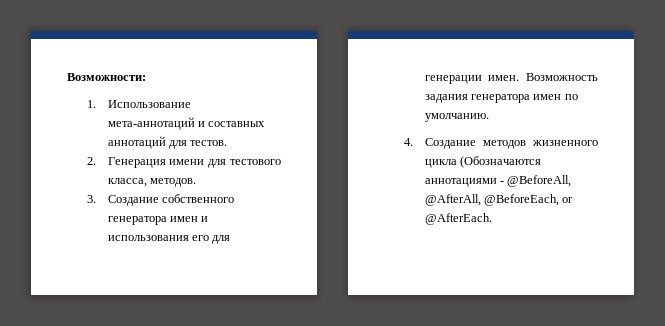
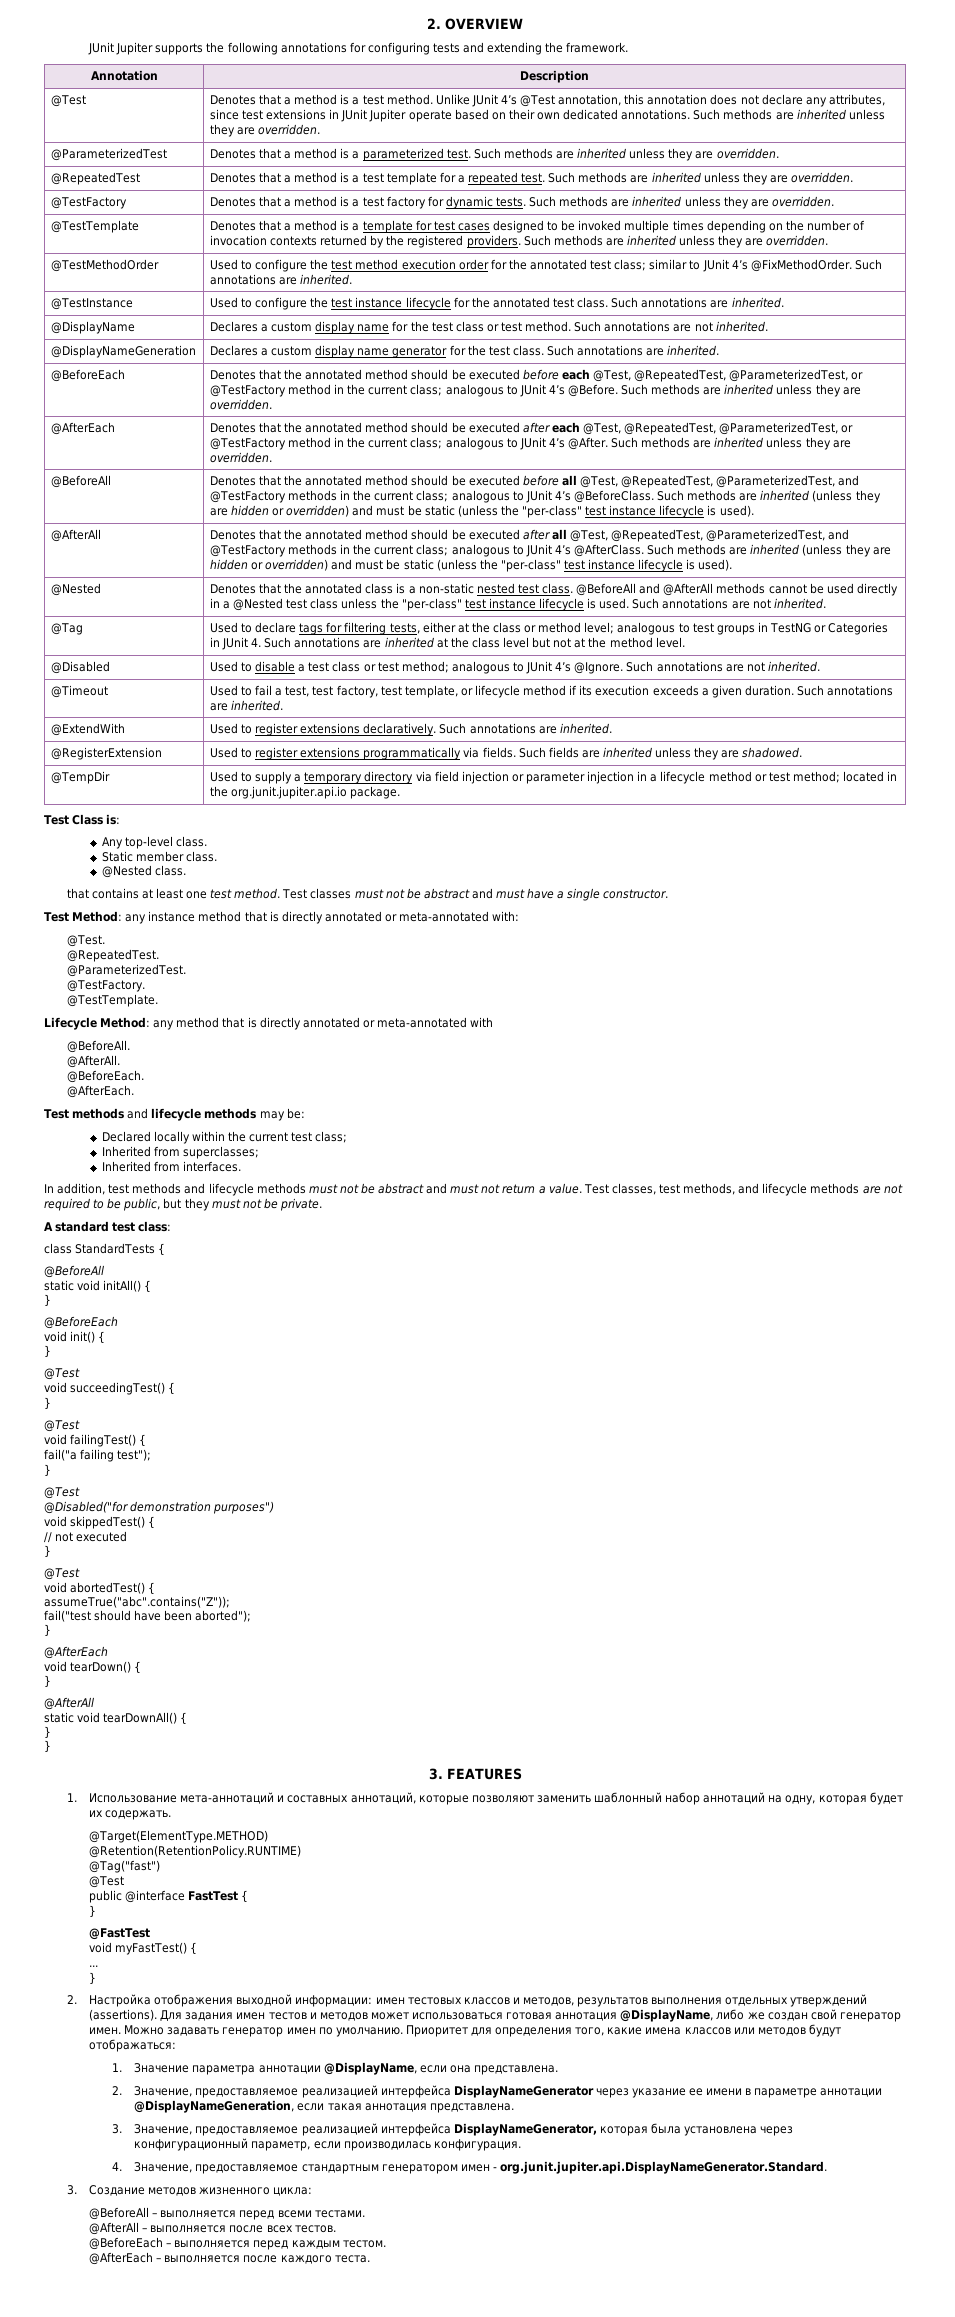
[67,73,146,81] Возможности: -> [427,18,523,30] [88,42,629,55] [90,70,158,81] [520,70,589,83] [50,95,86,107] [209,94,885,107] [209,109,885,122] [209,124,321,137] [50,148,167,161] [209,148,779,161] [50,172,140,185] [209,172,853,185] [50,197,127,209] [209,196,834,209] [50,220,139,233] [209,220,866,233] [209,235,829,248] [50,259,159,272] [209,259,882,272] [209,274,353,285] [50,298,133,310] [209,297,784,310] [50,321,135,334] [209,321,768,334] [50,345,196,358] [209,345,720,358] [50,369,125,382] [209,369,864,382] [209,384,861,397] [209,399,272,410] [50,422,115,435] [209,422,854,435] [209,437,851,450] [209,452,272,463] [50,475,111,488] [209,475,860,488] [209,490,881,503] [209,505,754,518] [50,529,101,542] [209,529,850,542] [209,544,891,557] [209,559,733,572] [50,583,101,596] [209,583,898,596] [209,598,826,611] [50,623,83,635] [209,622,889,635] [209,637,685,650] [50,661,110,674] [209,661,820,674] [50,685,108,698] [209,685,894,698] [209,700,284,711] [50,723,125,736] [209,723,612,736] [50,747,162,760] [209,747,803,760] [50,771,110,784] [209,771,898,784] [209,786,401,799] [44,814,121,825] [101,836,208,849] [101,851,218,862] [101,865,186,878] [66,888,669,901] [44,911,520,924] [66,935,105,947] [66,949,159,962] [66,964,186,977] [66,980,145,992] [66,994,158,1007] [44,1017,494,1030] [66,1040,130,1053] [66,1055,120,1068] [66,1070,144,1083] [66,1085,134,1098] [44,1108,305,1121] [101,1131,348,1144] [101,1146,260,1159] [101,1161,242,1172] [44,1183,903,1196] [44,1198,322,1211] [44,1221,172,1232] [44,1243,166,1255] [44,1265,104,1278] [44,1280,152,1292] [44,1294,51,1306] [44,1316,118,1329] [44,1331,106,1343] [44,1345,51,1357] [44,1368,80,1380] [44,1382,176,1395] [44,1397,51,1409] [44,1420,80,1432] [44,1434,147,1447] [44,1449,152,1462] [44,1464,51,1476] [44,1487,80,1499] [44,1501,275,1514] [44,1516,156,1529] [44,1531,128,1543] [44,1545,51,1557] [44,1568,80,1580] [44,1582,156,1594] [44,1596,230,1608] [44,1610,252,1622] [44,1624,51,1636] [44,1646,108,1659] [44,1661,142,1673] [44,1675,51,1687] [44,1697,94,1710] [44,1712,188,1724] [44,1726,51,1738] [44,1740,51,1752] [428,1768,522,1780] 2. OVERVIEW // JUnit Jupiter supports the following annotations for configuring tests and extending the framework. // Annotation | Description // @Test | Denotes that a method is a test method. Unlike JUnit 4’s @Test annotation, this annotation does not declare any attributes, since test extensions in JUnit Jupiter operate based on their own dedicated annotations. Such methods are inherited unless they are overridden. // @ParameterizedTest | Denotes that a method is a parameterized test. Such methods are inherited unless they are overridden. // @RepeatedTest | Denotes that a method is a test template for a repeated test. Such methods are inherited unless they are overridden. // @TestFactory | Denotes that a method is a test factory for dynamic tests. Such methods are inherited unless they are overridden. // @TestTemplate | Denotes that a method is a template for test cases designed to be invoked multiple times depending on the number of invocation contexts returned by the registered providers. Such methods are inherited unless they are overridden. // @TestMethodOrder | Used to configure the test method execution order for the annotated test class; similar to JUnit 4’s @FixMethodOrder. Such annotations are inherited. // @TestInstance | Used to configure the test instance lifecycle for the annotated test class. Such annotations are inherited. // @DisplayName | Declares a custom display name for the test class or test method. Such annotations are not inherited. // @DisplayNameGeneration | Declares a custom display name generator for the test class. Such annotations are inherited. // @BeforeEach | Denotes that the annotated method should be executed before each @Test, @RepeatedTest, @ParameterizedTest, or @TestFactory method in the current class; analogous to JUnit 4’s @Before. Such methods are inherited unless they are overridden. // @AfterEach | Denotes that the annotated method should be executed after each @Test, @RepeatedTest, @ParameterizedTest, or @TestFactory method in the current class; analogous to JUnit 4’s @After. Such methods are inherited unless they are overridden. // @BeforeAll | Denotes that the annotated method should be executed before all @Test, @RepeatedTest, @ParameterizedTest, and @TestFactory methods in the current class; analogous to JUnit 4’s @BeforeClass. Such methods are inherited (unless they are hidden or overridden) and must be static (unless the "per-class" test instance lifecycle is used). // @AfterAll | Denotes that the annotated method should be executed after all @Test, @RepeatedTest, @ParameterizedTest, and @TestFactory methods in the current class; analogous to JUnit 4’s @AfterClass. Such methods are inherited (unless they are hidden or overridden) and must be static (unless the "per-class" test instance lifecycle is used). // @Nested | Denotes that the annotated class is a non-static nested test class. @BeforeAll and @AfterAll methods cannot be used directly in a @Nested test class unless the "per-class" test instance lifecycle is used. Such annotations are not inherited. // @Tag | Used to declare tags for filtering tests, either at the class or method level; analogous to test groups in TestNG or Categories in JUnit 4. Such annotations are inherited at the class level but not at the method level. // @Disabled | Used to disable a test class or test method; analogous to JUnit 4’s @Ignore. Such annotations are not inherited. // @Timeout | Used to fail a test, test factory, test template, or lifecycle method if its execution exceeds a given duration. Such annotations are inherited. // @ExtendWith | Used to register extensions declaratively. Such annotations are inherited. // @RegisterExtension | Used to register extensions programmatically via fields. Such fields are inherited unless they are shadowed. // @TempDir | Used to supply a temporary directory via field injection or parameter injection in a lifecycle method or test method; located in the org.junit.jupiter.api.io package. // Test Class is: // Any top-level class. // Static member class. // @Nested class. // that contains at least one test method. Test classes must not be abstract and must have a single constructor. // Test Method: any instance method that is directly annotated or meta-annotated with: // @Test. // @RepeatedTest. // @ParameterizedTest. // @TestFactory. // @TestTemplate. // Lifecycle Method: any method that is directly annotated or meta-annotated with // @BeforeAll. // @AfterAll. // @BeforeEach. // @AfterEach. // Test methods and lifecycle methods may be: // Declared locally within the current test class; // Inherited from superclasses; // Inherited from interfaces. // In addition, test methods and lifecycle methods must not be abstract and must not return a value. Test classes, test methods, and lifecycle methods are not required to be public, but they must not be private. // A standard test class: // class StandardTests { // @BeforeAll // static void initAll() { // } // @BeforeEach // void init() { // } // @Test // void succeedingTest() { // } // @Test // void failingTest() { // fail("a failing test"); // } // @Test // @Disabled("for demonstration purposes") // void skippedTest() { // // not executed // } // @Test // void abortedTest() { // assumeTrue("abc".contains("Z")); // fail("test should have been aborted"); // } // @AfterEach // void tearDown() { // } // @AfterAll // static void tearDownAll() { // } // } // 3. FEATURES
[107,136,228,149] [87,157,281,168] [107,178,197,187] [87,194,235,206] [107,216,209,225] [107,235,231,244] [424,73,598,84] [424,94,578,103] [424,113,489,122] [404,138,598,149] [424,156,542,168] [424,175,572,187] [424,194,574,206] [424,213,492,225] аннотаций для тестов. // 2. Генерация имени для тестового класса, методов. // 3. Создание собственного генератора имен и использования его для генерации имен. Возможность задания генератора имен по умолчанию. // 4. Создание методов жизненного цикла (Обозначаются аннотациями - @BeforeAll, @AfterAll, @BeforeEach, or @AfterEach. -> [350,1792,903,1805] [89,1810,172,1820] [89,1830,269,1843] [89,1845,302,1858] [89,1860,161,1873] [89,1876,125,1888] [89,1890,249,1903] [89,1905,97,1917] [89,1928,151,1940] [89,1942,198,1955] [89,1965,99,1967] [89,1972,97,1984] [66,1994,868,2007] [89,2009,901,2022] [89,2024,841,2037] [89,2039,177,2052] [111,2062,558,2075] [111,2085,883,2098] [134,2100,514,2113] [111,2123,794,2136] [134,2138,521,2151] [111,2161,827,2174] [66,2185,313,2196] [89,2207,365,2220] [89,2222,336,2235] [89,2237,386,2250] [89,2252,370,2265] аннотаций, которые позволяют заменить шаблонный набор аннотаций на одну, которая будет их содержать. // @Target(ElementType.METHOD) // @Retention(RetentionPolicy.RUNTIME) // @Tag("fast") // @Test // public @interface FastTest { // } // @FastTest // void myFastTest() { // ... // } // 2. Настройка отображения выходной информации: имен тестовых классов и методов, результатов выполнения отдельных утверждений (assertions). Для задания имен тестов и методов может использоваться готовая аннотация @DisplayName, либо же создан свой генератор имен. Можно задавать генератор имен по умолчанию. Приоритет для определения того, какие имена классов или методов будут отображаться: // 1. Значение параметра аннотации @DisplayName, если она представлена. // 2. Значение, предоставляемое реализацией интерфейса DisplayNameGenerator через указание ее имени в параметре аннотации @DisplayNameGeneration, если такая аннотация представлена. // 3. Значение, предоставляемое реализацией интерфейса DisplayNameGenerator, которая была установлена через конфигурационный параметр, если производилась конфигурация. // 4. Значение, предоставляемое стандартным генератором имен - org.junit.jupiter.api.DisplayNameGenerator.Standard. // 3. Создание методов жизненного цикла: // @BeforeAll – выполняется перед всеми тестами. // @AfterAll – выполняется после всех тестов. // @BeforeEach – выполняется перед каждым тестом. // @AfterEach – выполняется после каждого теста.

